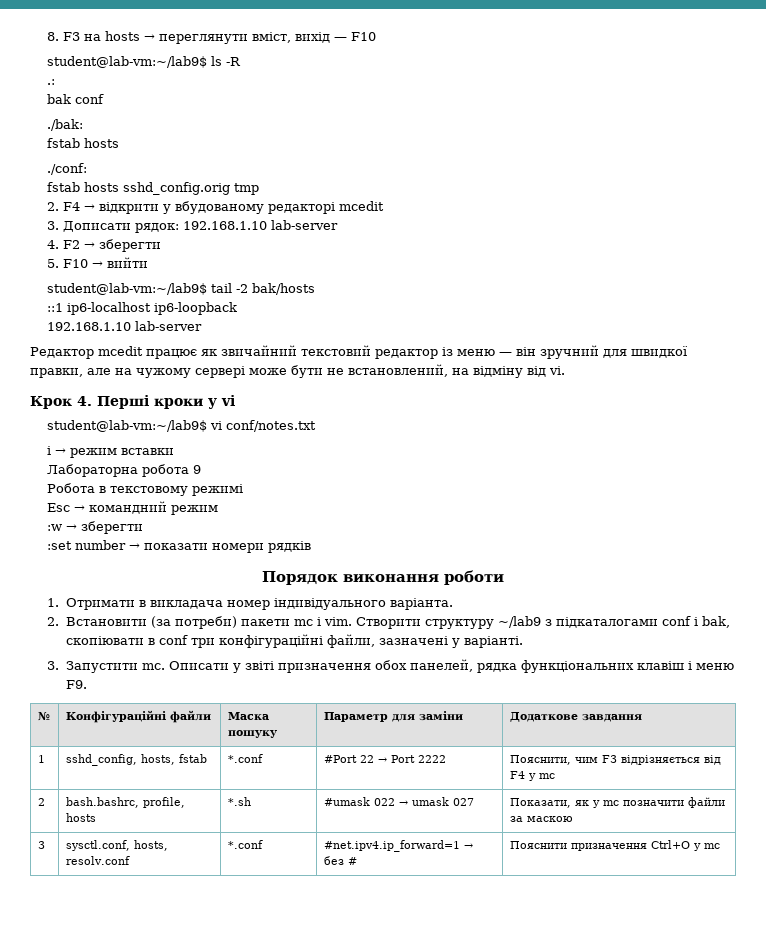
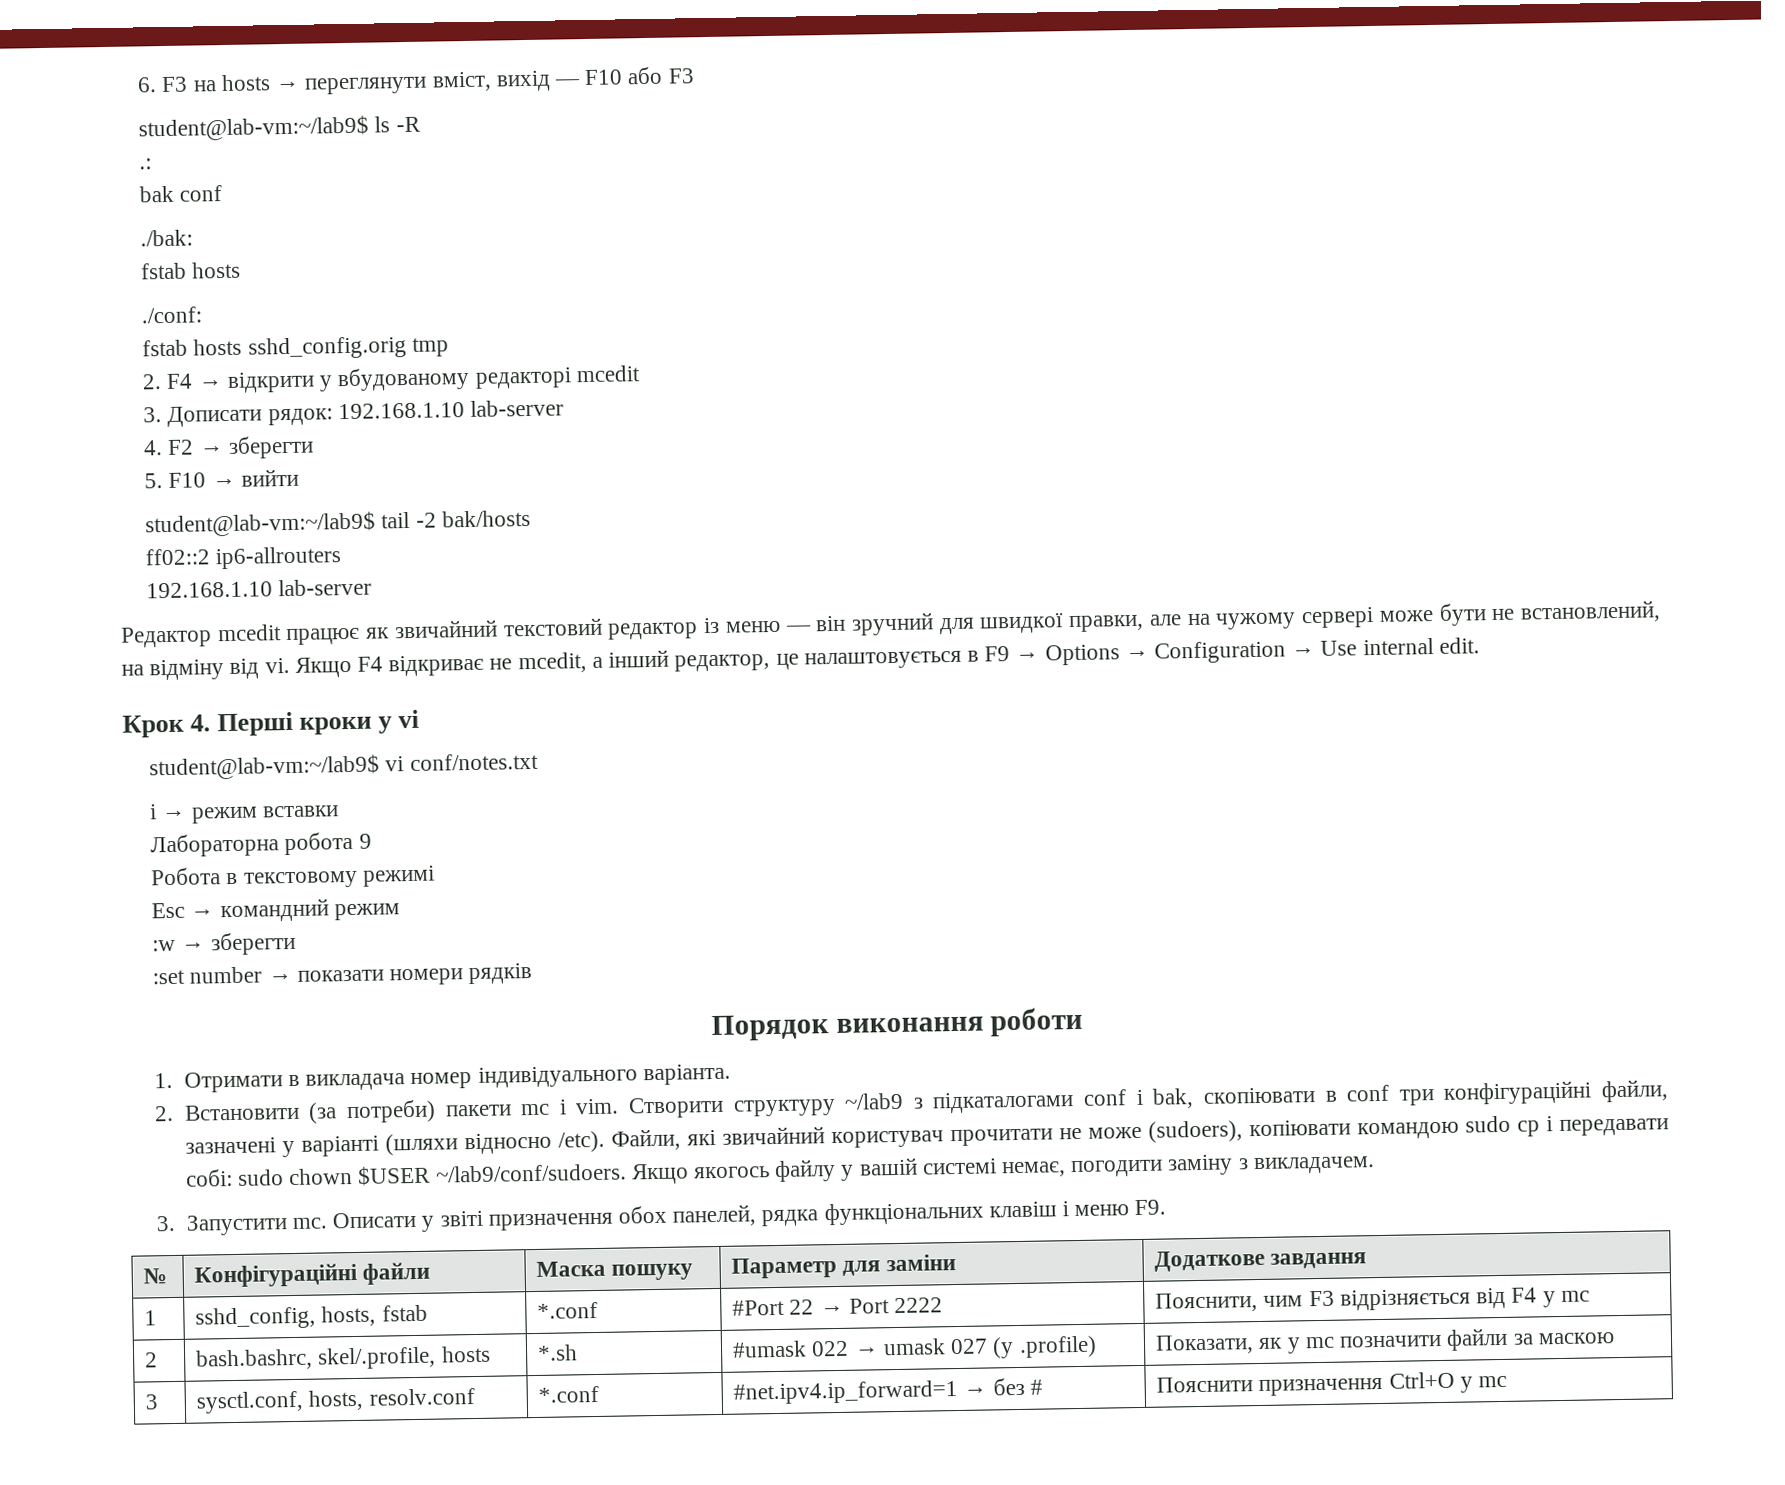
[47,32,60,41] 8. -> [137,77,158,93] 6.
(377, 36) none -> [627,66,695,85] або F3
[47,302,238,315] ::1 ip6-localhost ip6-loopback -> [145,546,343,570] ff02::2 ip6-allrouters
(565, 370) none -> [294,637,1480,678] Якщо F4 відкриває не mcedit, а інший редактор, це налаштовується в F9 → Options → Configuration → Use internal edit.
[463,636,523,648] варіанті. -> [300,1115,1669,1157] [184,1154,1375,1187] варіанті (шляхи відносно /etc). Файли, які звичайний користувач прочитати не може (sudoers), копіювати командою sudo cp і передавати собі: sudo chown $USER ~/lab9/conf/sudoers. Якщо якогось файлу у вашій системі немає, погодити заміну з викладачем.
[142,797,185,808] profile, -> [317,1346,437,1370] skel/.profile,
(474, 802) none -> [992,1335,1097,1359] (у .profile)

